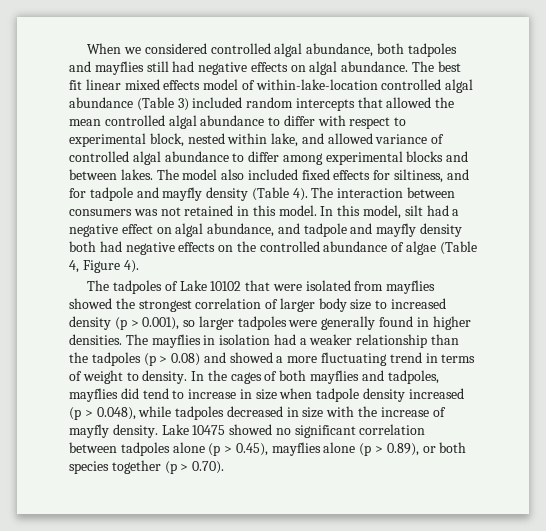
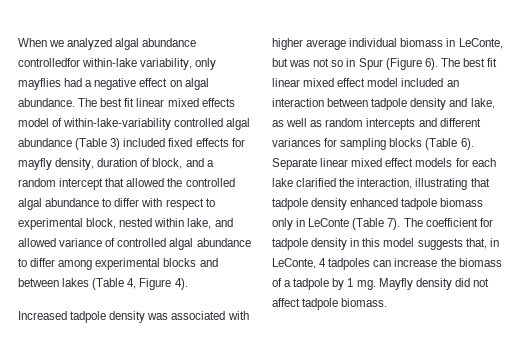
[144,43,457,57] [69,61,288,75] considered controlled algal abundance, both tadpoles and mayflies still had negative effects -> [67,38,197,50] [18,58,217,70] [18,78,168,90] analyzed algal abundance controlledfor within-lake variability, only mayflies had a negative effect
[255,79,378,90] within-lake-location -> [63,118,172,130] within-lake-variability
[246,97,355,111] random intercepts -> [168,138,245,147] [18,158,214,170] [18,178,104,190] fixed effects for mayfly density, duration of block, and a random intercept
[69,119,101,126] mean -> (183, 182) none
[120,169,469,183] [69,187,456,201] [69,205,460,219] [69,223,463,237] [69,241,477,255] [69,260,139,273] [87,280,436,294] [69,298,447,312] [69,316,471,330] [69,334,460,348] [69,352,476,366] [69,370,439,384] [69,388,464,402] [69,406,446,420] [69,424,426,438] [69,442,467,456] [69,460,225,474] lakes. The model also included fixed effects for siltiness, and for tadpole and mayfly density (Table 4). The interaction between consumers was not retained in this model. In this model, silt had a negative effect on algal abundance, and tadpole and mayfly density both had negative effects on the controlled abundance of algae (Table 4, Figure 4). // The tadpoles of Lake 10102 that were isolated from mayflies showed the strongest correlation of larger body size to increased density (p > 0.001), so larger tadpoles were generally found in higher densities. The mayflies in isolation had a weaker relationship than the tadpoles (p > 0.08) and showed a more fluctuating trend in terms of weight to density. In the cages of both mayflies and tadpoles, mayflies did tend to increase in size when tadpole density increased (p > 0.048), while tadpoles decreased in size with the increase of mayfly density. Lake 10475 showed no significant correlation between tadpoles alone (p > 0.45), mayflies alone (p > 0.89), or both species together (p > 0.70). -> [62,278,188,290] [18,311,249,323] [272,38,503,50] [272,58,498,70] [272,78,459,87] [272,98,495,110] [272,118,481,130] [272,138,474,150] [272,158,496,170] [272,178,490,190] [272,198,484,210] [272,218,493,230] [272,238,499,250] [272,258,502,270] [272,278,489,290] [272,298,388,310] lakes (Table 4, Figure 4). // Increased tadpole density was associated with higher average individual biomass in LeConte, but was not so in Spur (Figure 6). The best fit linear mixed effect model included an interaction between tadpole density and lake, as well as random intercepts and different variances for sampling blocks (Table 6). Separate linear mixed effect models for each lake clarified the interaction, illustrating that tadpole density enhanced tadpole biomass only in LeConte (Table 7). The coefficient for tadpole density in this model suggests that, in LeConte, 4 tadpoles can increase the biomass of a tadpole by 1 mg. Mayfly density did not affect tadpole biomass.

